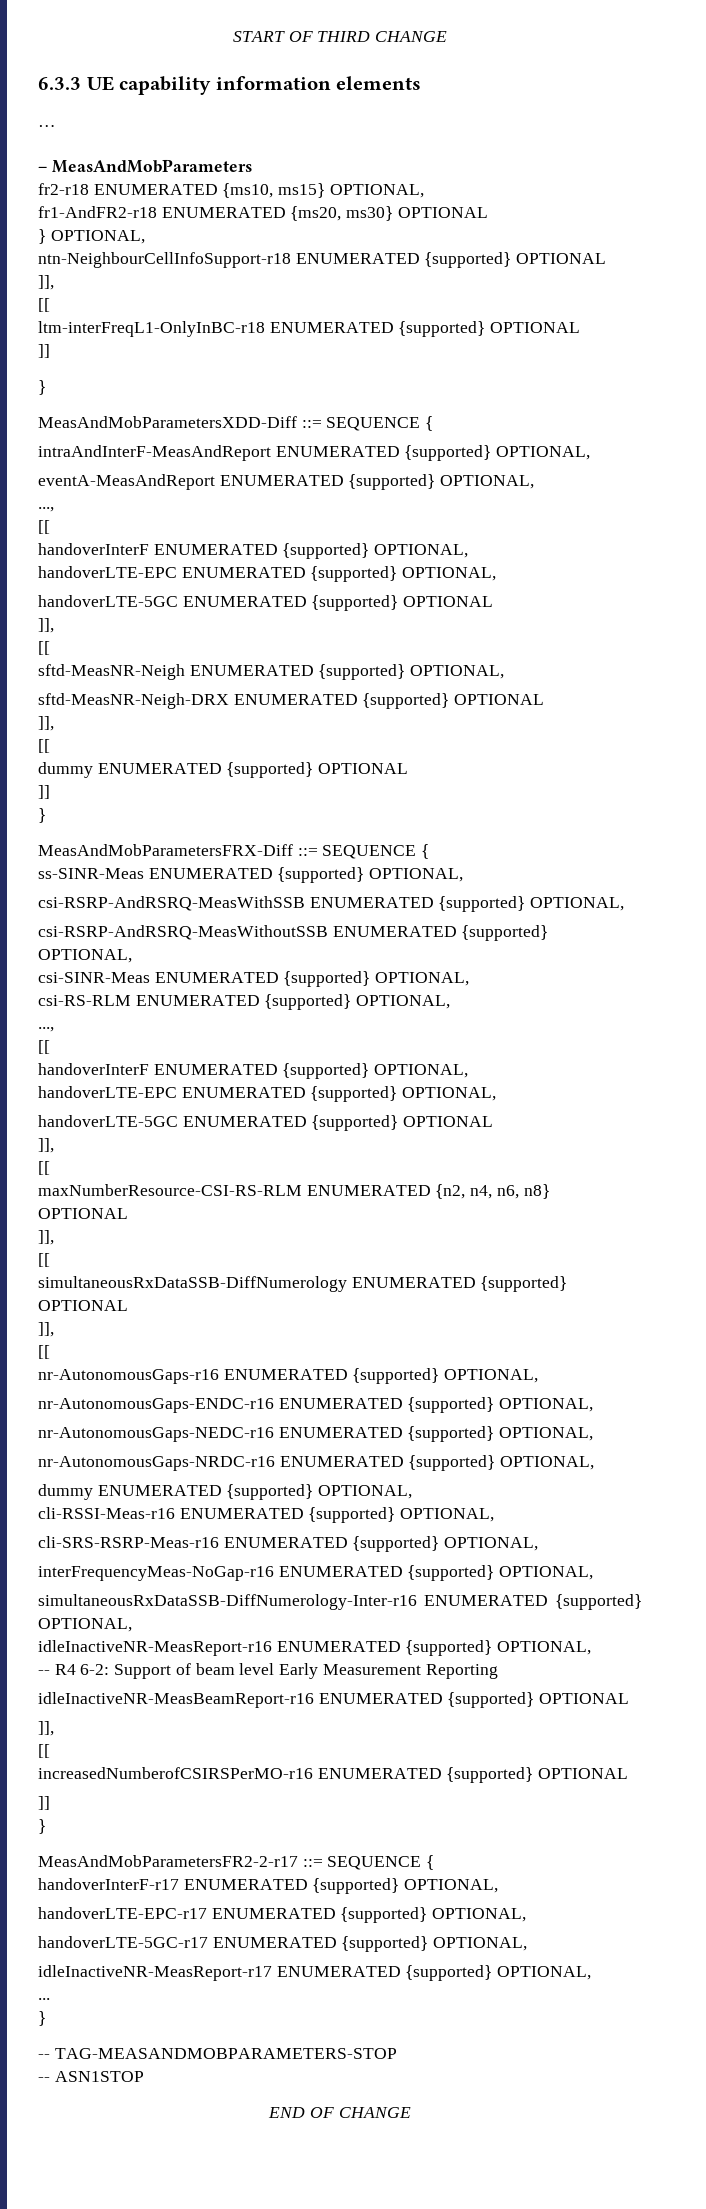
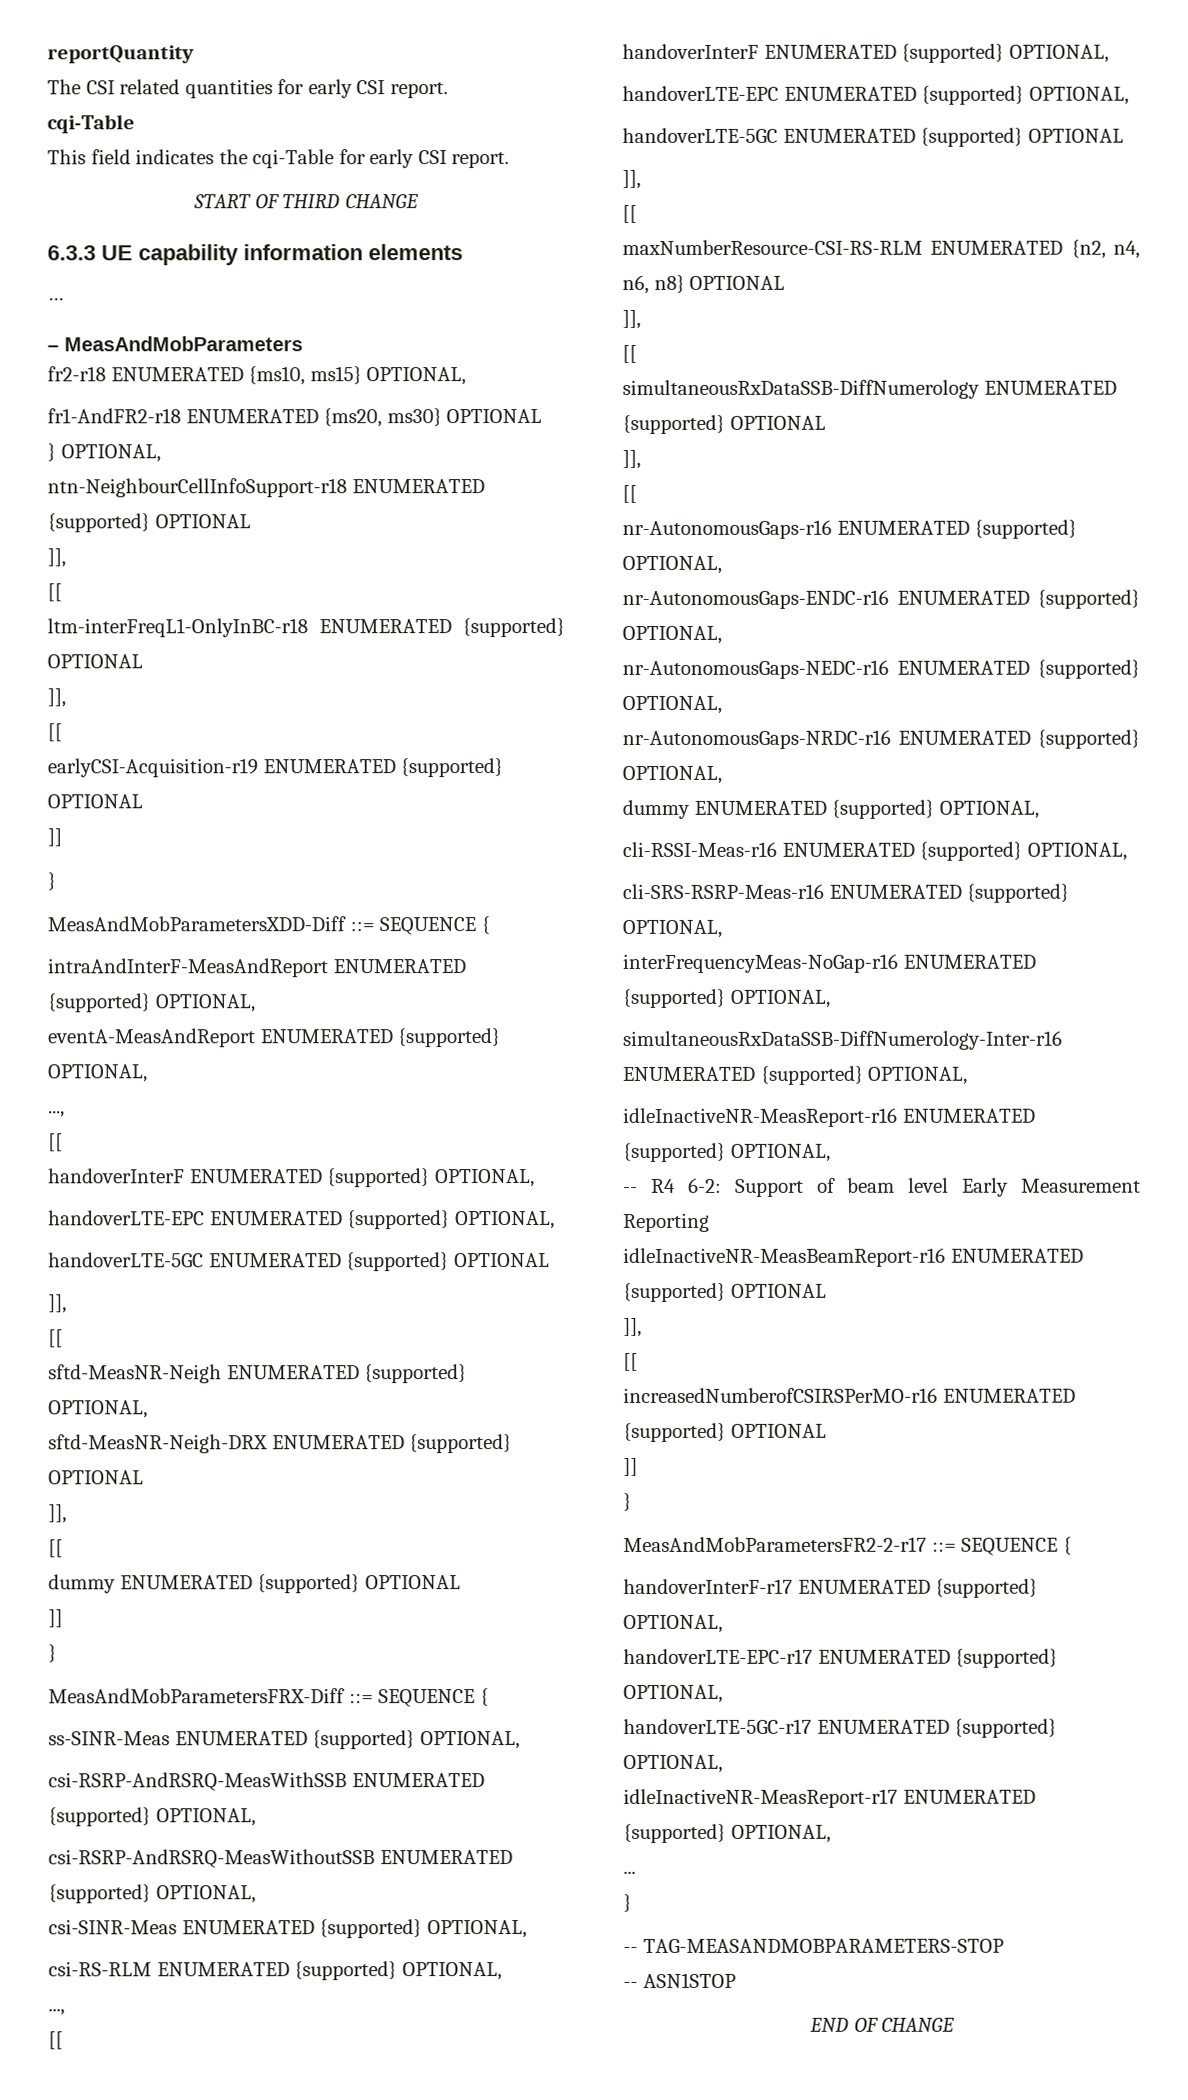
(232, 36) none -> [47,45,194,64] [47,79,448,99] [47,114,135,134] [47,149,510,169] reportQuantity // The CSI related quantities for early CSI report. // cqi-Table // This field indicates the cqi-Table for early CSI report. //
(581, 327) none -> [47,688,66,708] [47,723,62,742] [47,758,504,778] [47,794,143,809] // ]], // [[ // earlyCSI-Acquisition-r19 ENUMERATED {supported} OPTIONAL

